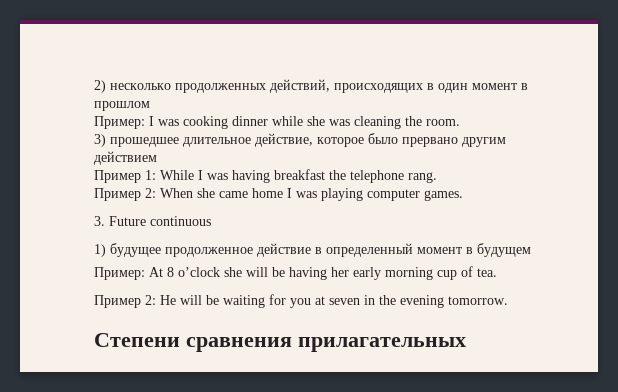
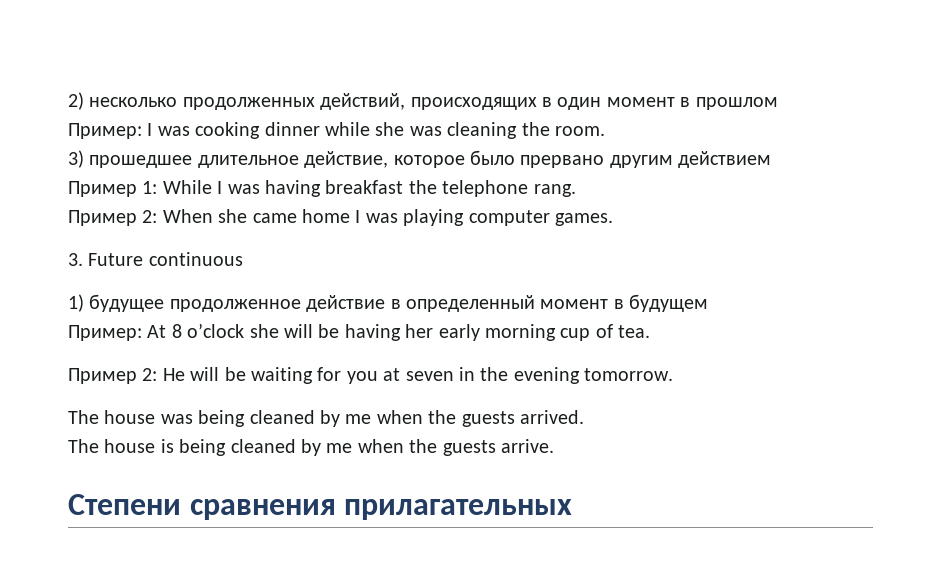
(508, 300) none -> [68,410,584,427] [68,439,554,456] // The house was being cleaned by me when the guests arrived. // The house is being cleaned by me when the guests arrive.

